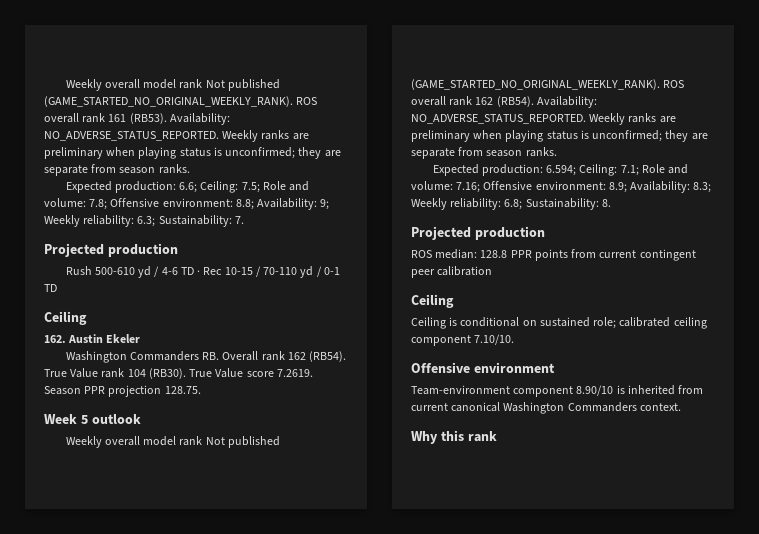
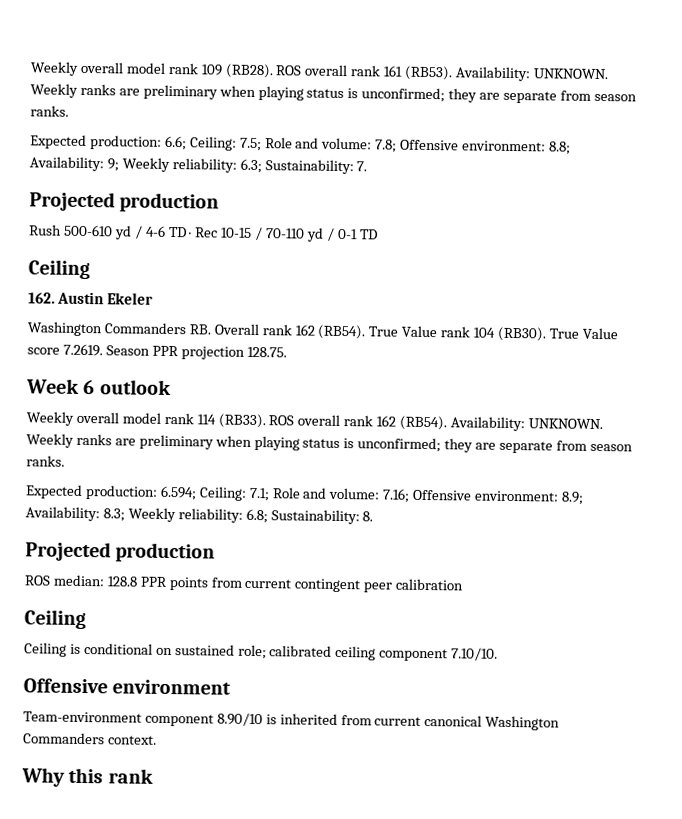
[65,79,280,91] [44,96,293,107] Weekly overall model rank Not published (GAME_STARTED_NO_ORIGINAL_WEEKLY_RANK). -> [30,61,274,79] Weekly overall model rank 109 (RB28).
[44,131,219,141] NO_ADVERSE_STATUS_REPORTED. -> [532,68,608,80] UNKNOWN.
[80,415,88,424] 5 -> [83,379,96,395] 6
[205,436,280,448] [411,79,660,90] Not published (GAME_STARTED_NO_ORIGINAL_WEEKLY_RANK). -> [196,413,266,429] 114 (RB33).
[411,114,586,124] NO_ADVERSE_STATUS_REPORTED. -> [527,418,603,430] UNKNOWN.

